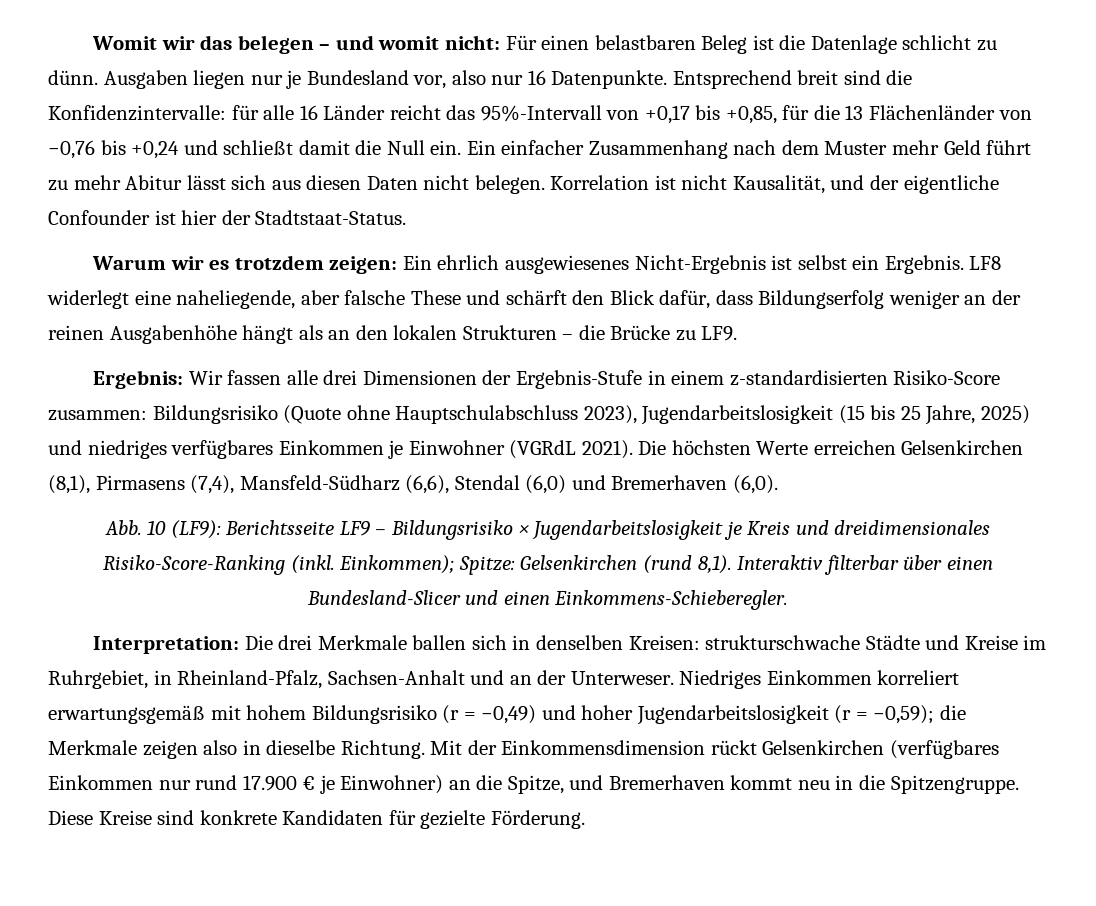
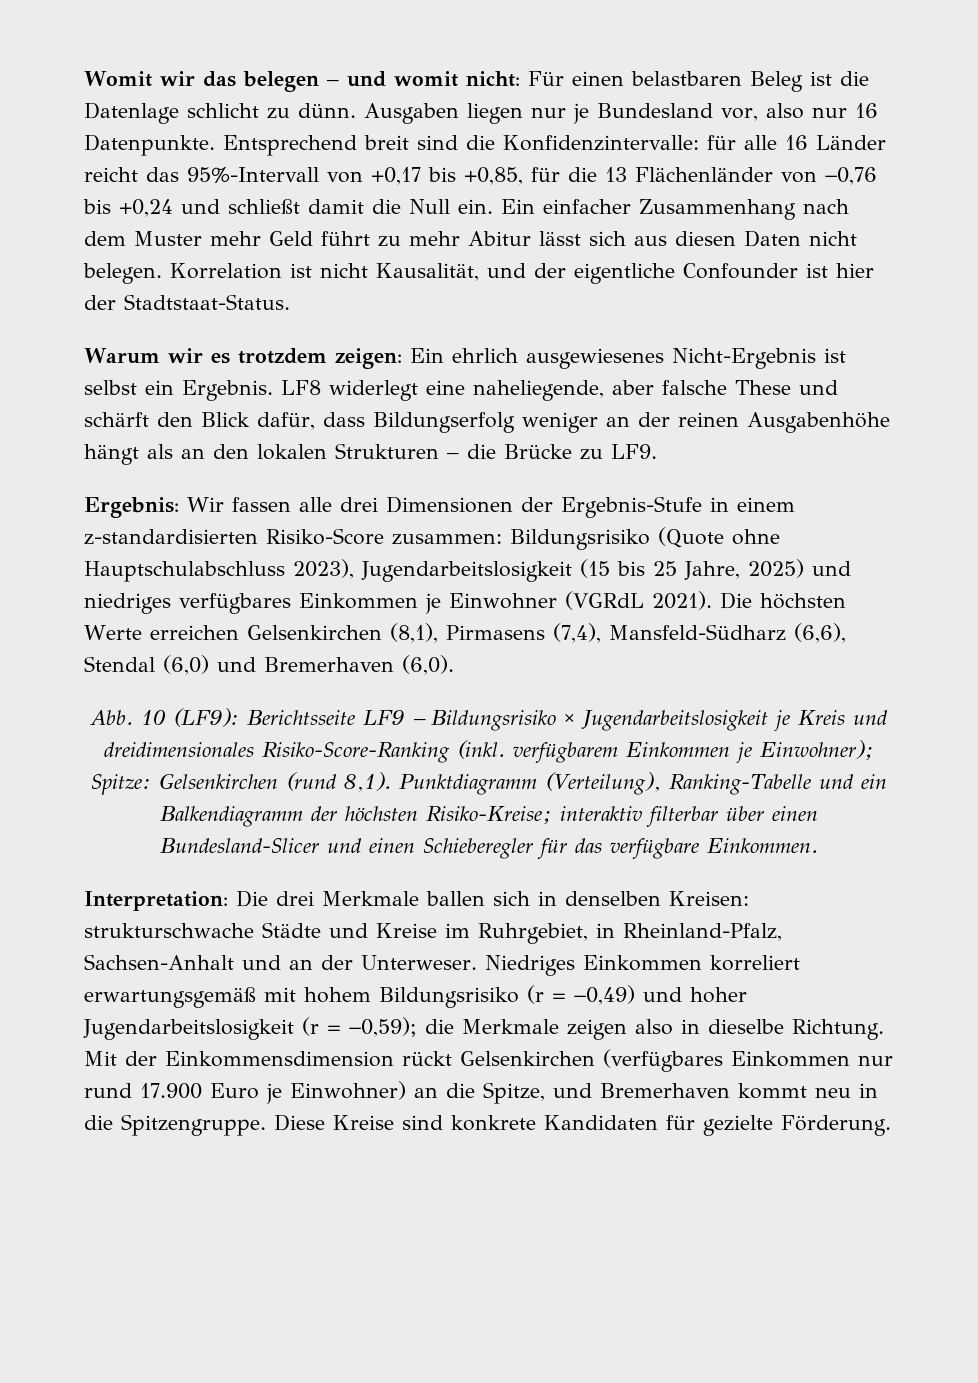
[339,555,824,575] Einkommen); Spitze: Gelsenkirchen (rund 8,1). Interaktiv -> [513,740,874,763] [90,772,888,795] [160,806,642,827] verfügbarem Einkommen je Einwohner); Spitze: Gelsenkirchen (rund 8,1). Punktdiagramm (Verteilung), Ranking-Tabelle und ein Balkendiagramm der höchsten Risiko-Kreise; interaktiv
[554,590,789,610] Einkommens-Schieberegler. -> [423,838,818,859] Schieberegler für das verfügbare Einkommen.
[302,776,316,790] € -> [210,1083,259,1099] Euro

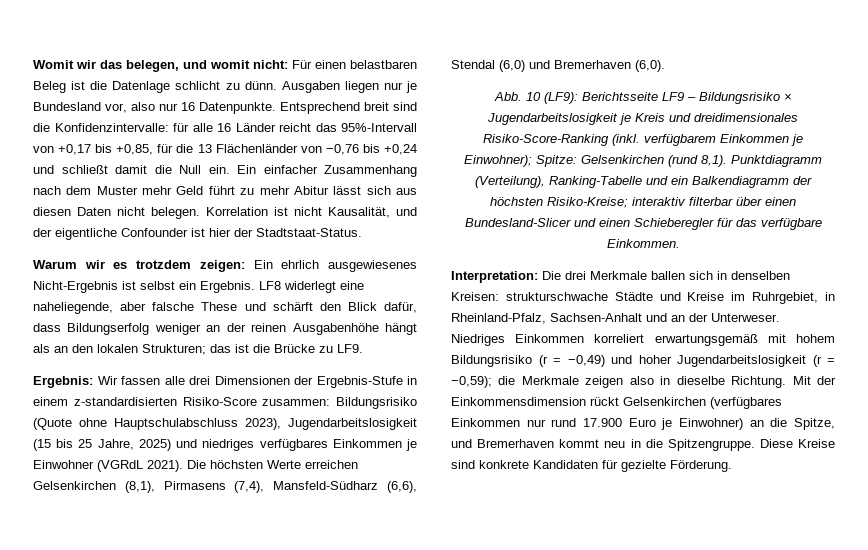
[242,71,339,92] belegen – -> [126,60,179,72] belegen,
[335,443,459,459] Strukturen – -> [142,344,249,355] Strukturen; das ist

